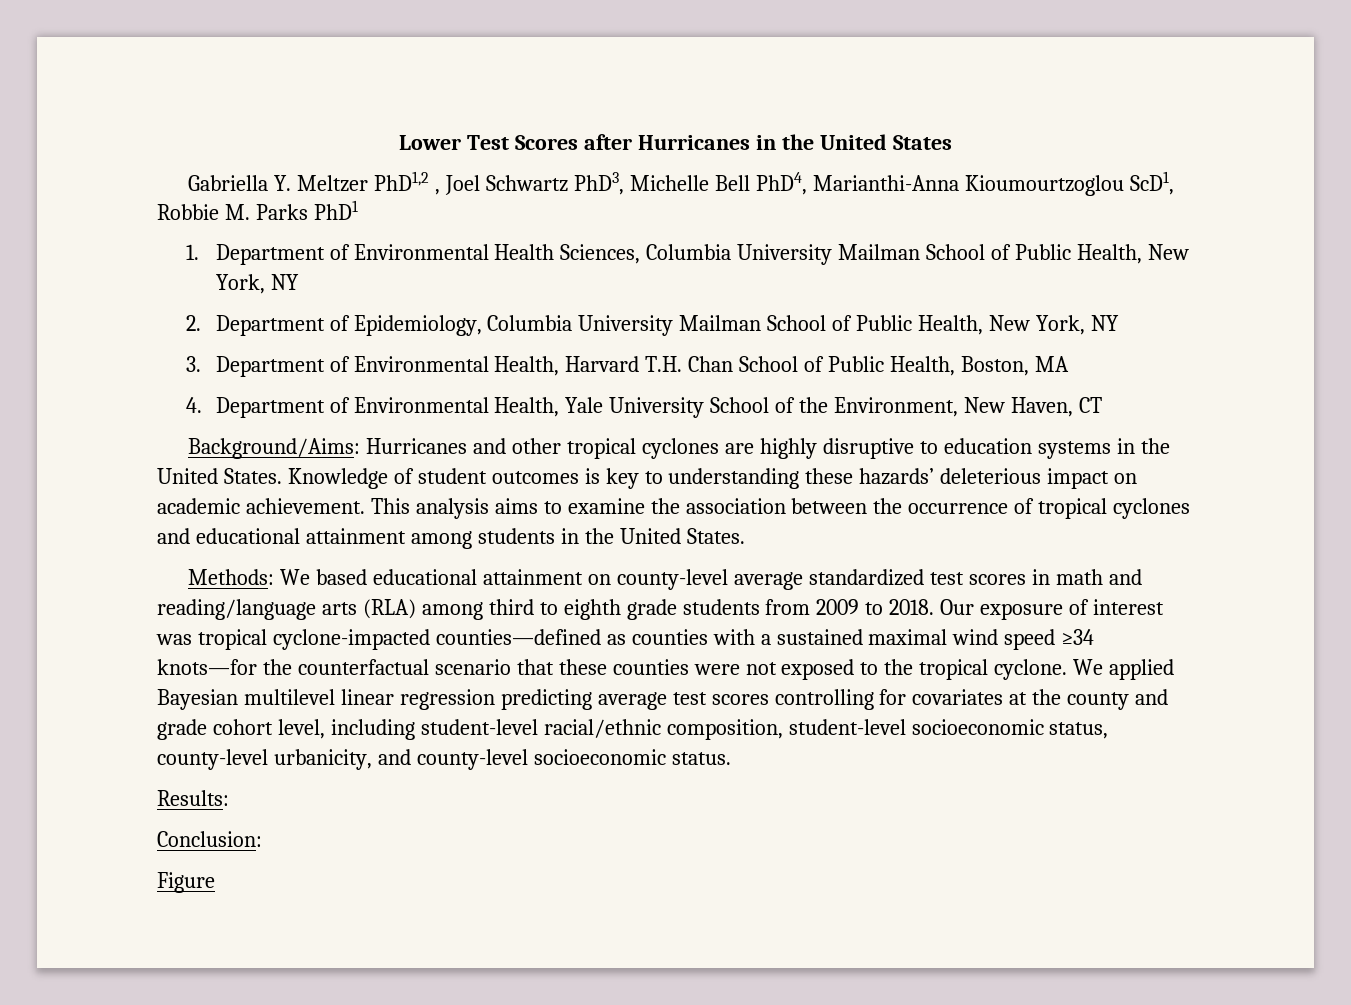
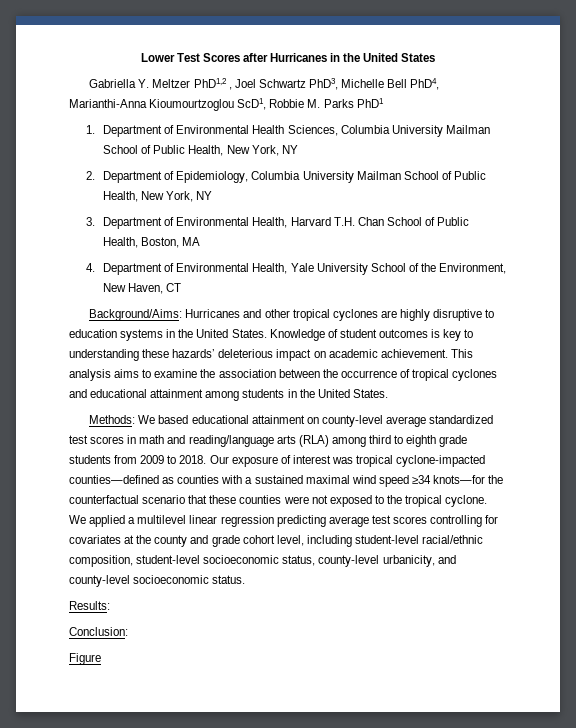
[157,689,238,710] Bayesian -> [128,517,136,524] a

